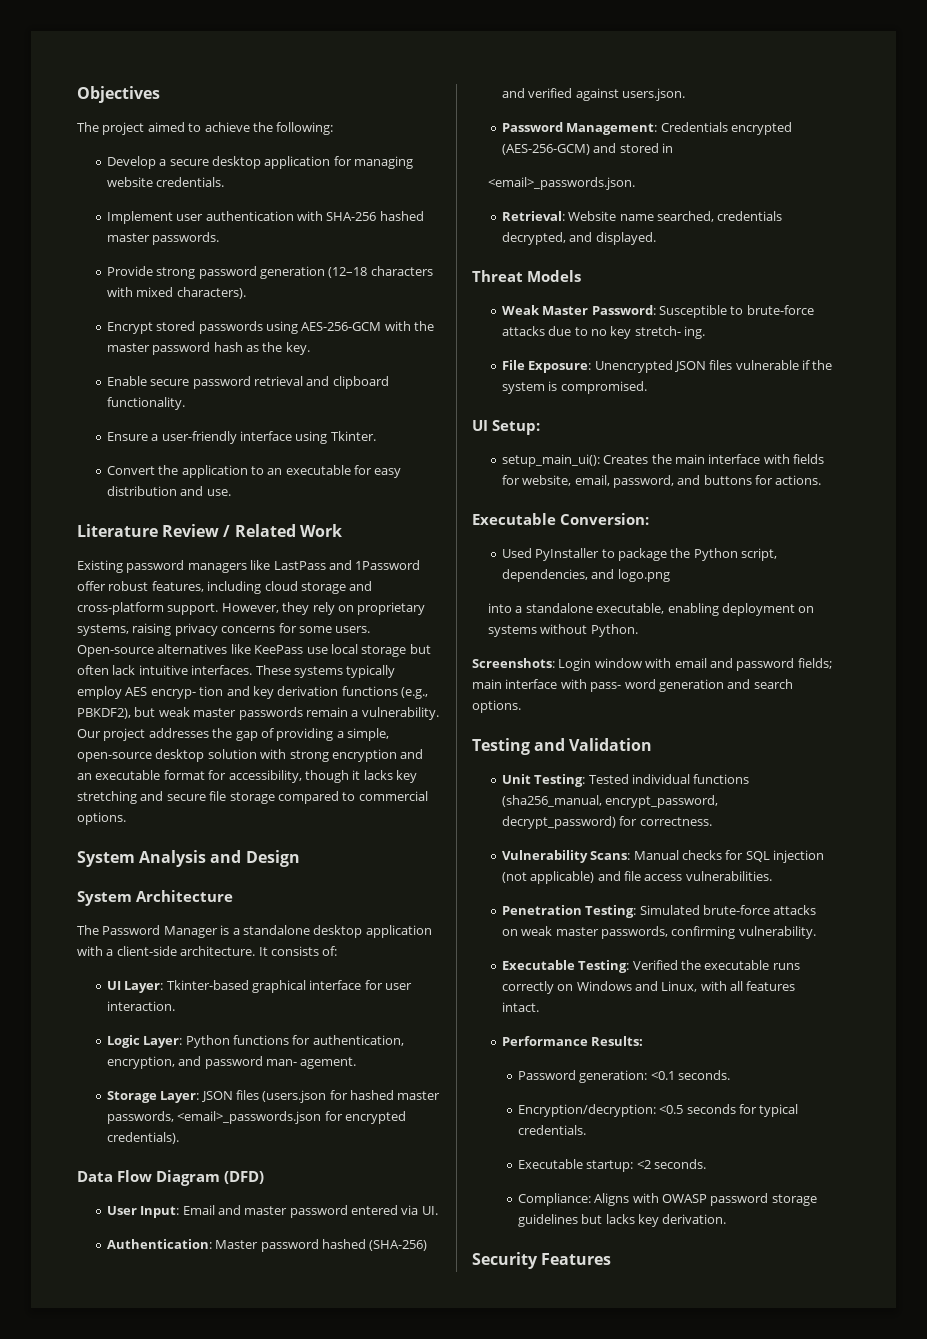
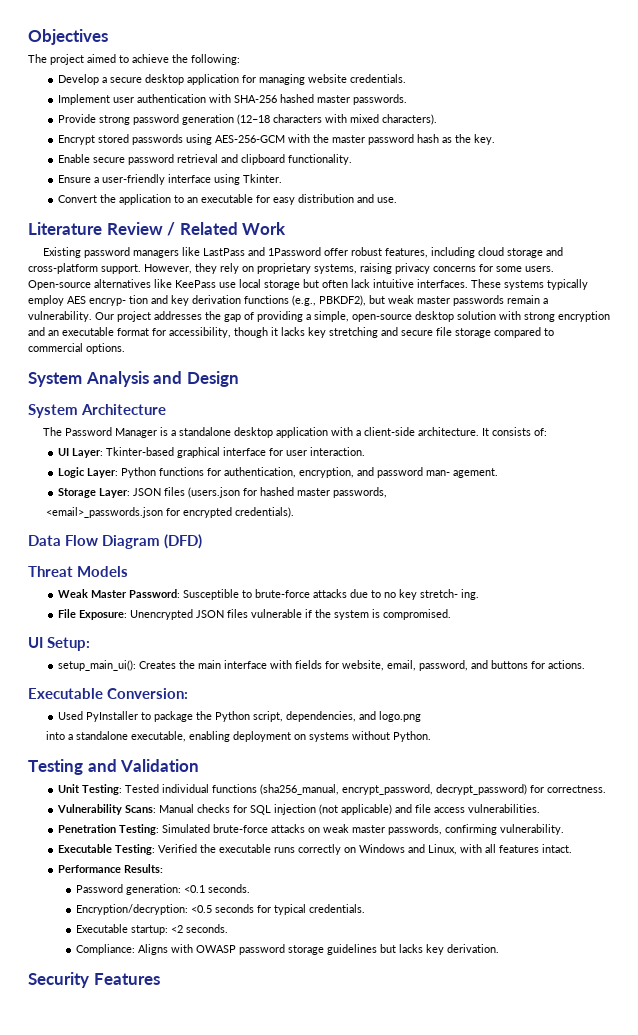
(174, 1117) none -> (388, 492) //
[106,1205,438,1218] [106,1239,428,1252] [501,88,685,101] [501,122,792,135] [501,143,673,155] [488,177,636,190] [501,211,783,222] [501,232,656,245] // User Input: Email and master password entered via UI. // Authentication: Master password hashed (SHA-256) and verified against users.json. // Password Management: Credentials encrypted (AES-256-GCM) and stored in // <email>_passwords.json. // Retrieval: Website name searched, credentials decrypted, and displayed. -> (203, 541) none
[472,658,832,671] [472,679,793,692] [472,700,521,713] // Screenshots: Login window with email and password fields; main interface with pass- word generation and search options. -> (432, 736) none

